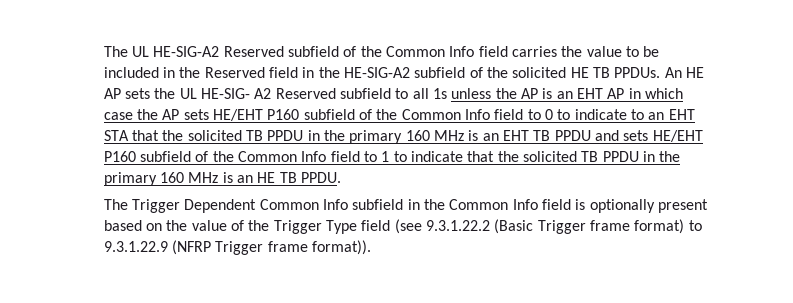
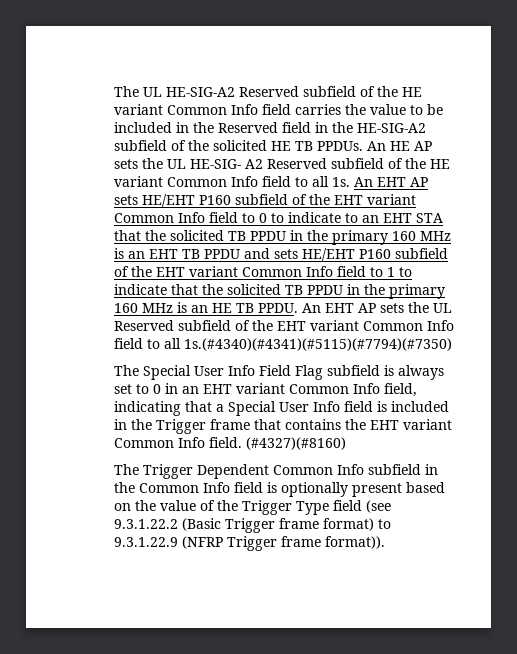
(382, 51) none -> [401,87,422,97] [113,104,163,115] HE variant
[395,88,683,99] [103,109,159,120] to all 1s unless the AP is an EHT AP in which case the -> [387,158,450,169] [113,176,406,187] of the HE variant Common Info field to all 1s. An EHT
(398, 114) none -> [333,194,416,205] EHT variant
(234, 156) none -> [155,266,238,277] EHT variant
(342, 177) none -> [301,302,452,313] [113,320,454,331] [113,338,452,351] [113,365,444,380] [113,383,417,397] [113,401,449,416] [113,419,452,434] [113,437,346,450] An EHT AP sets the UL Reserved subfield of the EHT variant Common Info field to all 1s.(#4340)(#4341)(#5115)(#7794)(#7350) // The Special User Info Field Flag subfield is always set to 0 in an EHT variant Common Info field, indicating that a Special User Info field is included in the Trigger frame that contains the EHT variant Common Info field. (#4327)(#8160)

